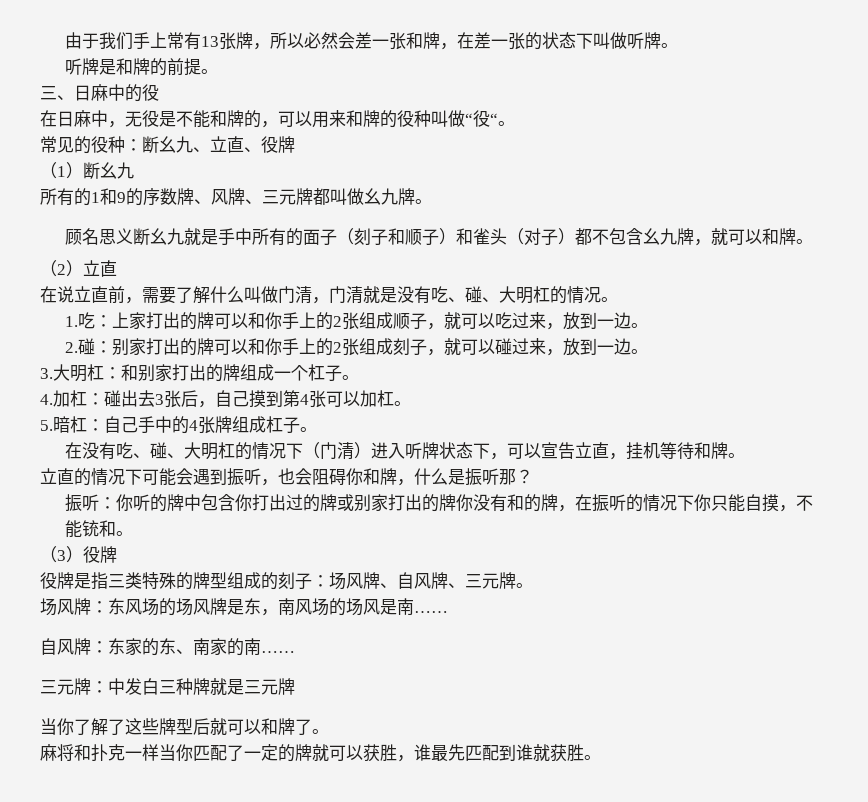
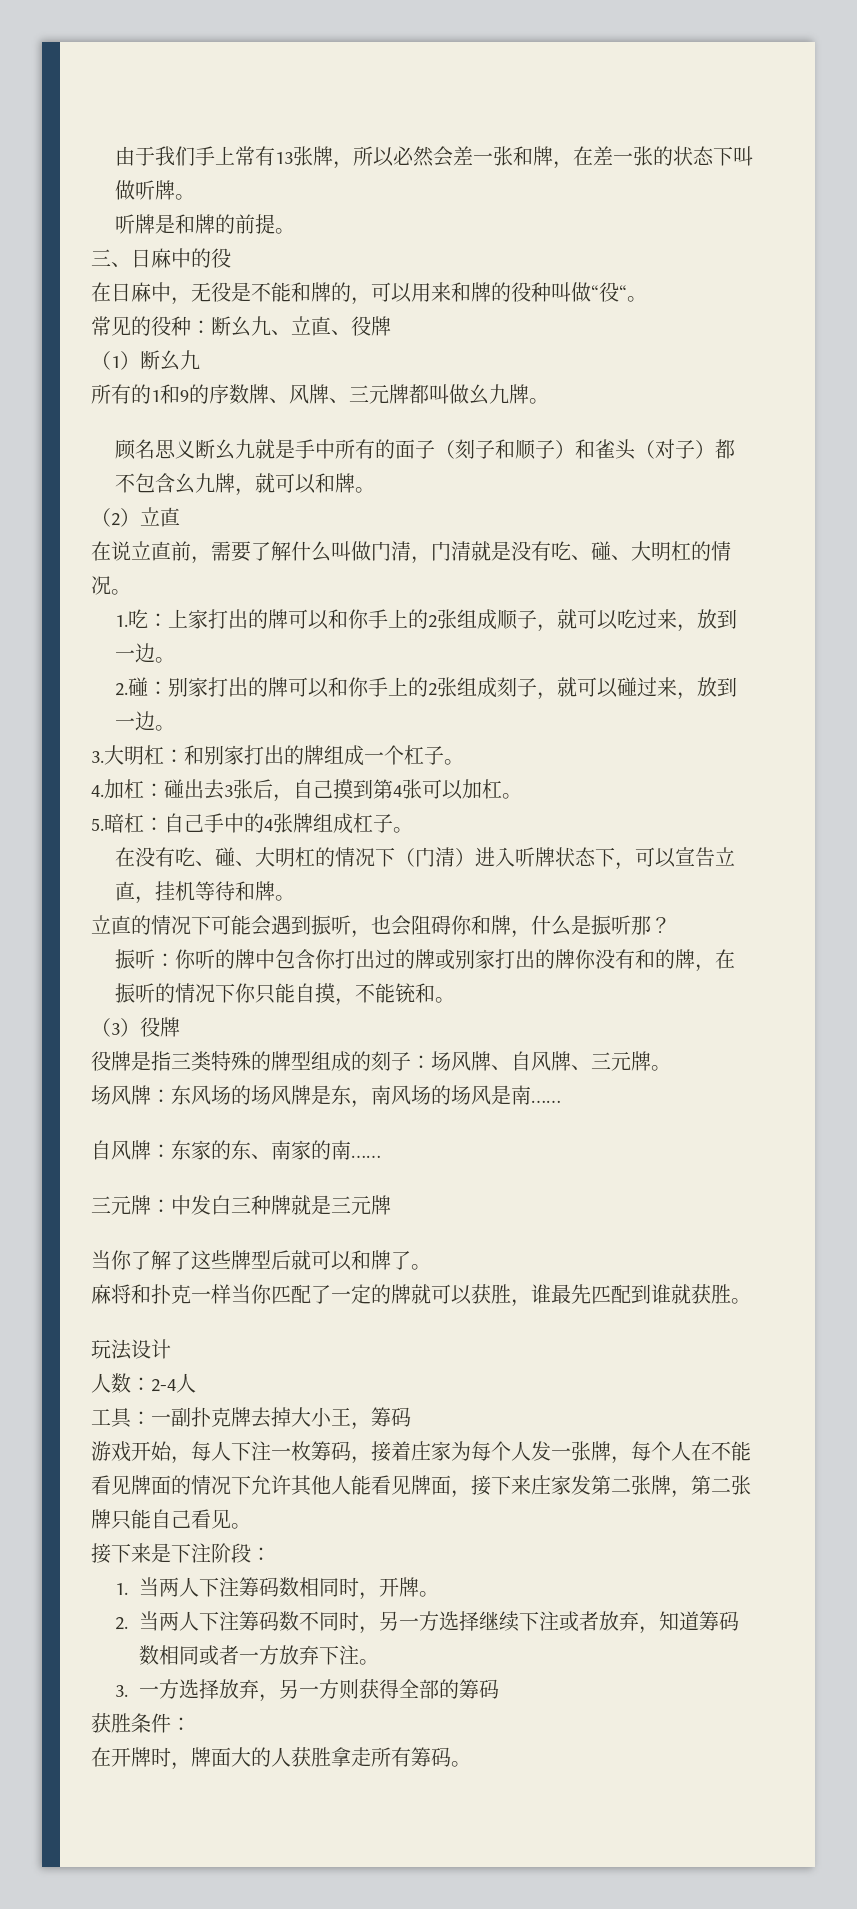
(601, 757) none -> [91,1339,171,1360] [91,1373,196,1393] [91,1407,411,1430] [91,1441,751,1464] [91,1475,751,1498] [91,1509,251,1530] [91,1543,271,1564] [114,1577,439,1600] [114,1611,739,1634] [138,1645,379,1666] [114,1679,499,1702] [91,1713,191,1733] [91,1747,471,1770] // 玩法设计 // 人数：2-4人 // 工具：一副扑克牌去掉大小王，筹码 // 游戏开始，每人下注一枚筹码，接着庄家为每个人发一张牌，每个人在不能看见牌面的情况下允许其他人能看见牌面，接下来庄家发第二张牌，第二张牌只能自己看见。 // 接下来是下注阶段： // 1.当两人下注筹码数相同时，开牌。 // 2.当两人下注筹码数不同时，另一方选择继续下注或者放弃，知道筹码数相同或者一方放弃下注。 // 3.一方选择放弃，另一方则获得全部的筹码 // 获胜条件： // 在开牌时，牌面大的人获胜拿走所有筹码。

